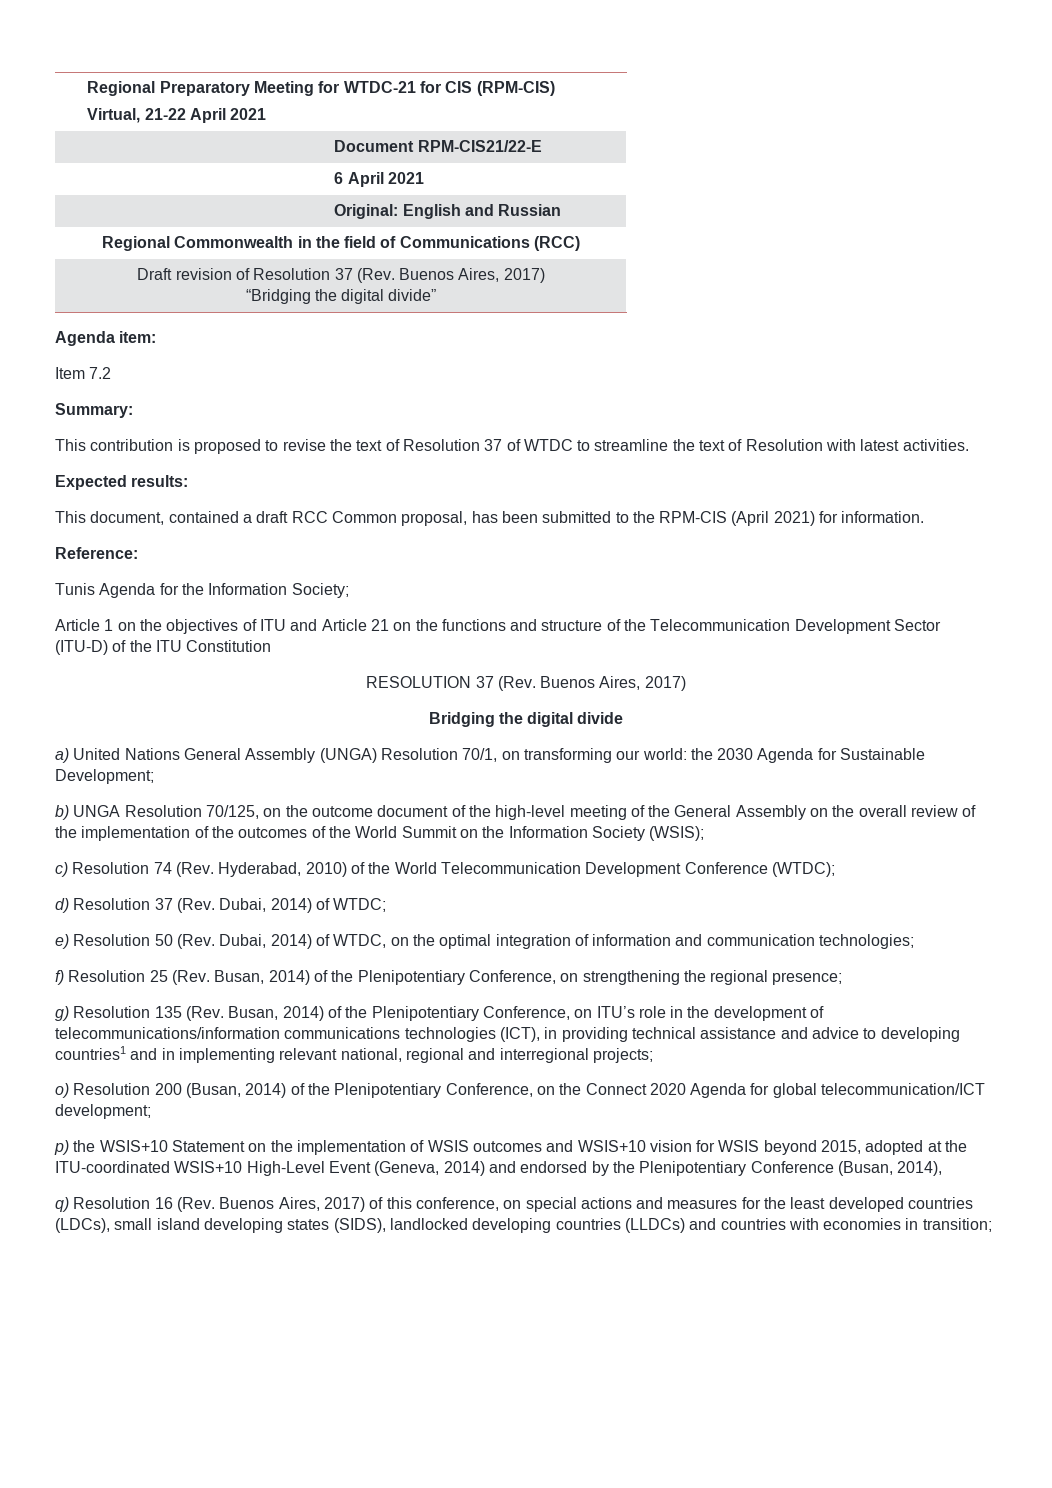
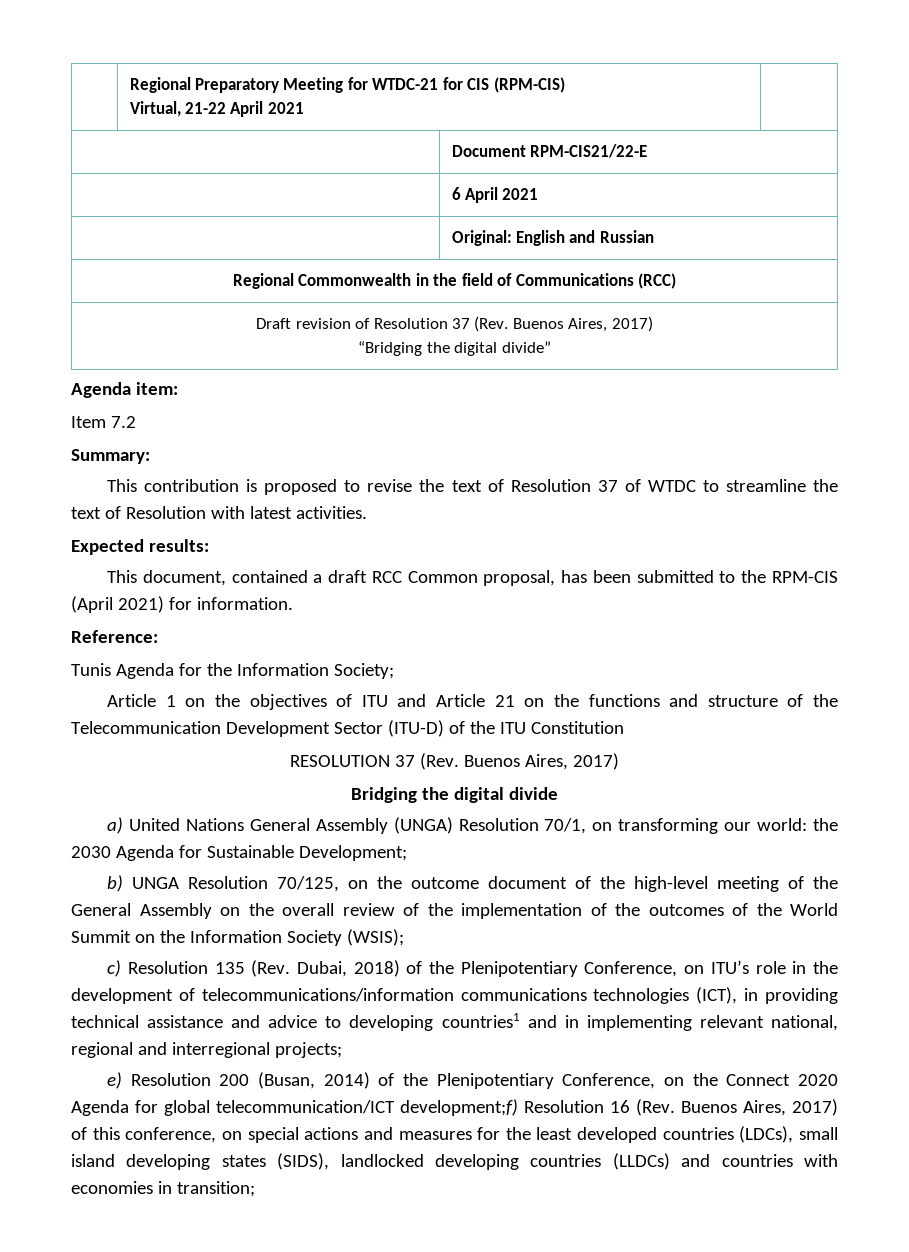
[153,862,835,877] [55,898,387,913] [55,934,915,949] [55,970,843,985] [55,1006,324,1021] 74 (Rev. Hyderabad, 2010) of the World Telecommunication Development Conference (WTDC); // d) Resolution 37 (Rev. Dubai, 2014) of WTDC; // e) Resolution 50 (Rev. Dubai, 2014) of WTDC, on the optimal integration of information and communication technologies; // f) Resolution 25 (Rev. Busan, 2014) of the Plenipotentiary Conference, on strengthening the regional presence; // g) Resolution 135 (Rev. Busan, 2014) -> [214,960,400,977] 135 (Rev. Dubai, 2018)
[55,1083,69,1098] o) -> [107,1072,123,1089] e)
[55,1104,151,1119] [54,1140,968,1155] [55,1161,943,1176] [55,1197,69,1212] development; // p) the WSIS+10 Statement on the implementation of WSIS outcomes and WSIS+10 vision for WSIS beyond 2015, adopted at the ITU-coordinated WSIS+10 High-Level Event (Geneva, 2014) and endorsed by the Plenipotentiary Conference (Busan, 2014), // q) -> [400,1099,518,1116] development;f)

